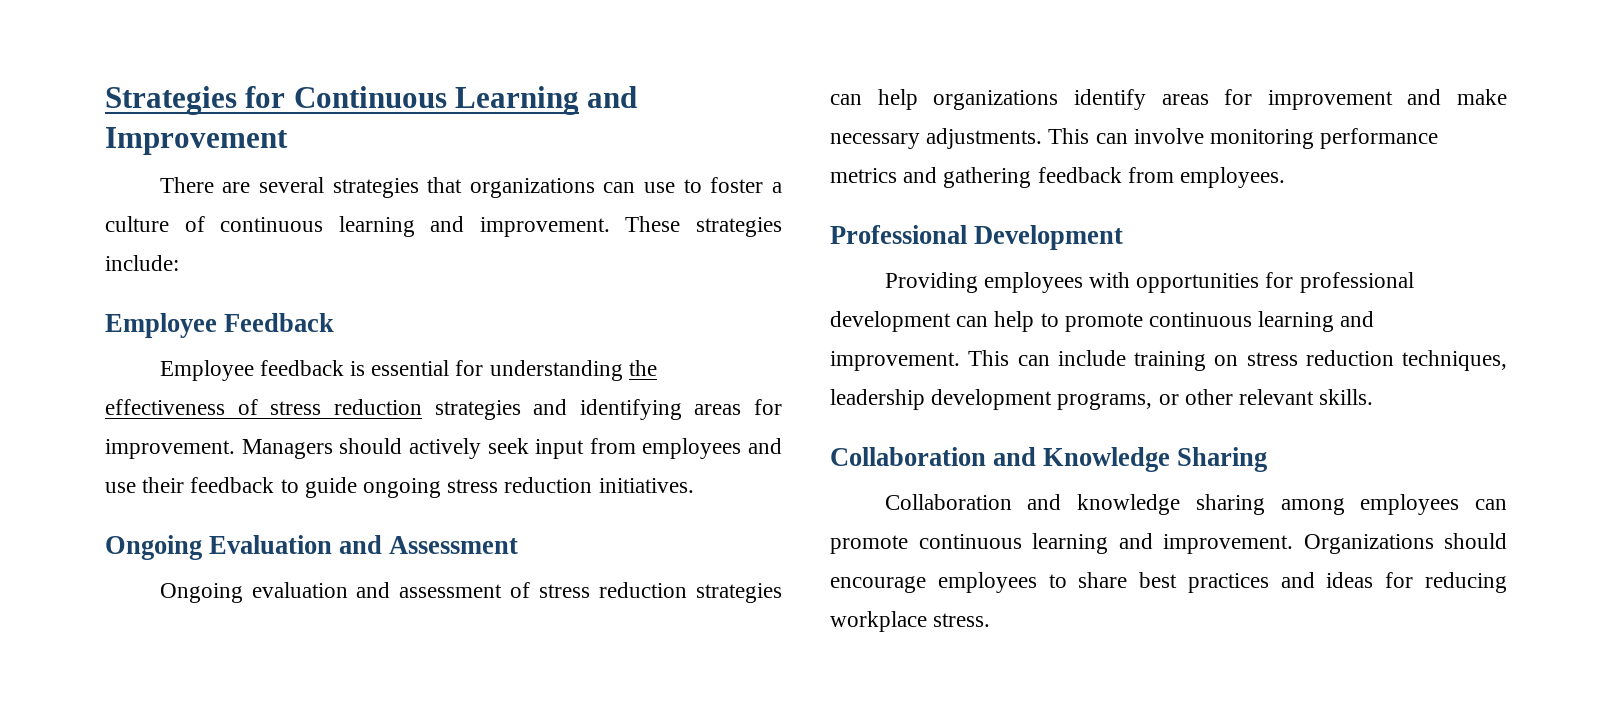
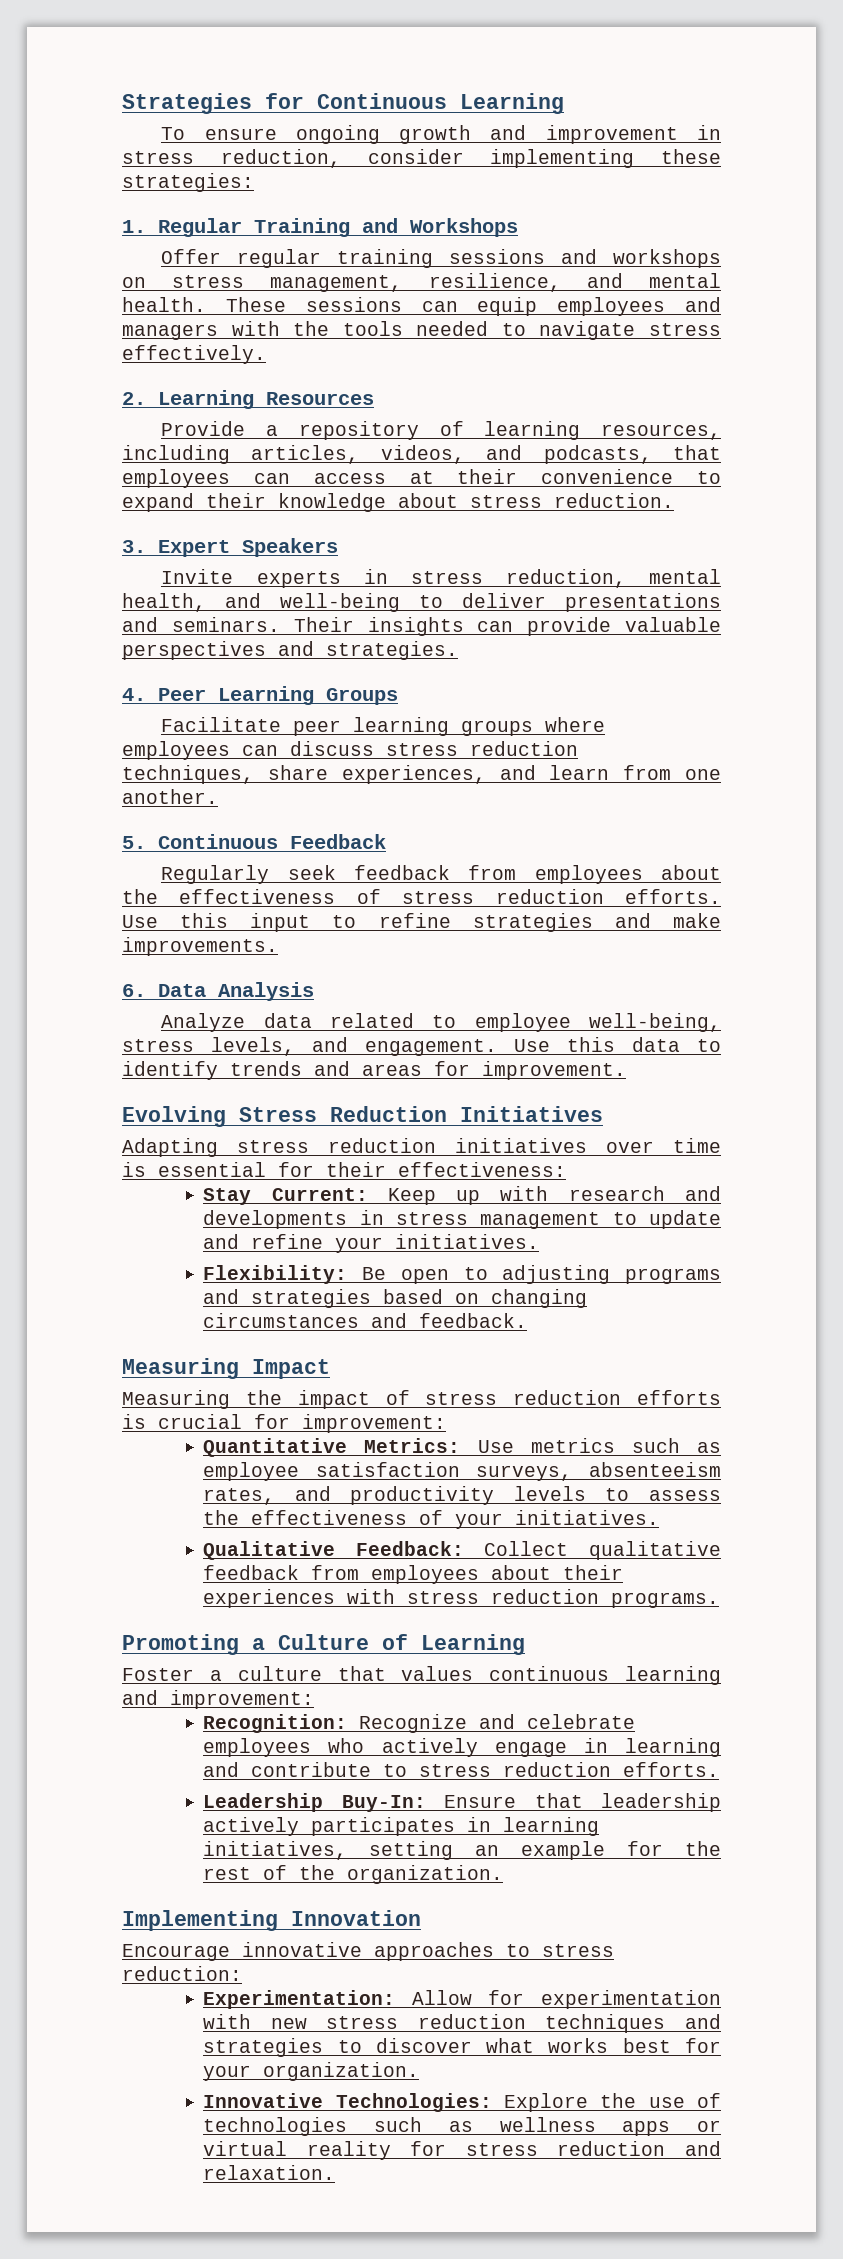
[587,86,638,108] [105,127,288,155] [159,177,782,198] [105,216,782,237] [105,255,179,271] [105,313,335,338] [159,360,623,381] and Improvement // There are several strategies that organizations can use to foster a culture of continuous learning and improvement. These strategies include: // Employee Feedback // Employee feedback is essential for understanding -> [161,125,722,144] [122,149,721,168] [122,173,254,192] [122,218,518,237] [161,249,721,268] [122,273,721,292] [122,297,721,316] [122,321,721,340] [122,345,266,364] [122,390,374,409] [161,421,721,440] [122,445,721,464] [122,469,721,488] [122,493,674,512] [122,538,338,557] [161,569,722,588] [122,593,721,612] [122,617,721,636] [122,641,458,660] [122,686,398,705] [161,717,606,736] [122,741,578,760] [122,765,721,784] [122,789,218,804] [122,834,386,849] [161,865,721,884] // To ensure ongoing growth and improvement in stress reduction, consider implementing these strategies: // 1. Regular Training and Workshops // Offer regular training sessions and workshops on stress management, resilience, and mental health. These sessions can equip employees and managers with the tools needed to navigate stress effectively. // 2. Learning Resources // Provide a repository of learning resources, including articles, videos, and podcasts, that employees can access at their convenience to expand their knowledge about stress reduction. // 3. Expert Speakers // Invite experts in stress reduction, mental health, and well-being to deliver presentations and seminars. Their insights can provide valuable perspectives and strategies. // 4. Peer Learning Groups // Facilitate peer learning groups where employees can discuss stress reduction techniques, share experiences, and learn from one another. // 5. Continuous Feedback // Regularly seek feedback from employees about
[434,399,782,420] [105,438,782,459] [105,477,694,498] [105,535,519,560] [159,582,783,603] [830,89,1507,110] [830,128,1439,149] [830,167,1286,188] [830,225,1124,250] [884,272,1414,293] [830,311,1375,332] [830,350,1507,371] [830,389,1374,410] [830,447,1268,472] [884,494,1507,515] [830,533,1507,554] [830,572,1507,593] [830,611,991,632] strategies and identifying areas for improvement. Managers should actively seek input from employees and use their feedback to guide ongoing stress reduction initiatives. // Ongoing Evaluation and Assessment // Ongoing evaluation and assessment of stress reduction strategies can help organizations identify areas for improvement and make necessary adjustments. This can involve monitoring performance metrics and gathering feedback from employees. // Professional Development // Providing employees with opportunities for professional development can help to promote continuous learning and improvement. This can include training on stress reduction techniques, leadership development programs, or other relevant skills. // Collaboration and Knowledge Sharing // Collaboration and knowledge sharing among employees can promote continuous learning and improvement. Organizations should encourage employees to share best practices and ideas for reducing workplace stress. -> [625,889,721,904] [122,913,721,932] [122,937,278,956] [122,982,314,1001] [161,1013,721,1032] [122,1037,721,1056] [122,1061,626,1080] [122,1106,603,1127] [122,1138,721,1157] [122,1162,566,1177] [203,1186,721,1205] [203,1210,721,1229] [203,1234,540,1253] [203,1265,721,1284] [203,1289,588,1308] [203,1313,528,1328] [122,1358,330,1379] [122,1390,721,1409] [122,1414,446,1433] [203,1438,721,1457] [203,1462,721,1481] [203,1486,721,1505] [203,1510,660,1529] [203,1541,721,1560] [203,1565,624,1584] [203,1589,720,1608] [122,1634,525,1655] [122,1666,721,1685] [122,1690,314,1709] [203,1714,636,1733] [203,1738,721,1757] [203,1762,720,1777] [203,1793,721,1812] [203,1817,600,1836] [203,1841,721,1860] [203,1865,504,1884] [122,1910,421,1931] [122,1942,614,1961] [122,1966,242,1981] [203,1990,721,2009] [203,2014,721,2033] [203,2038,721,2057] [203,2062,420,2081] [203,2093,721,2112] [203,2117,721,2136] [203,2141,721,2160] [203,2165,336,2180] efforts. Use this input to refine strategies and make improvements. // 6. Data Analysis // Analyze data related to employee well-being, stress levels, and engagement. Use this data to identify trends and areas for improvement. // Evolving Stress Reduction Initiatives // Adapting stress reduction initiatives over time is essential for their effectiveness: // Stay Current: Keep up with research and developments in stress management to update and refine your initiatives. // Flexibility: Be open to adjusting programs and strategies based on changing circumstances and feedback. // Measuring Impact // Measuring the impact of stress reduction efforts is crucial for improvement: // Quantitative Metrics: Use metrics such as employee satisfaction surveys, absenteeism rates, and productivity levels to assess the effectiveness of your initiatives. // Qualitative Feedback: Collect qualitative feedback from employees about their experiences with stress reduction programs. // Promoting a Culture of Learning // Foster a culture that values continuous learning and improvement: // Recognition: Recognize and celebrate employees who actively engage in learning and contribute to stress reduction efforts. // Leadership Buy-In: Ensure that leadership actively participates in learning initiatives, setting an example for the rest of the organization. // Implementing Innovation // Encourage innovative approaches to stress reduction: // Experimentation: Allow for experimentation with new stress reduction techniques and strategies to discover what works best for your organization. // Innovative Technologies: Explore the use of technologies such as wellness apps or virtual reality for stress reduction and relaxation.

